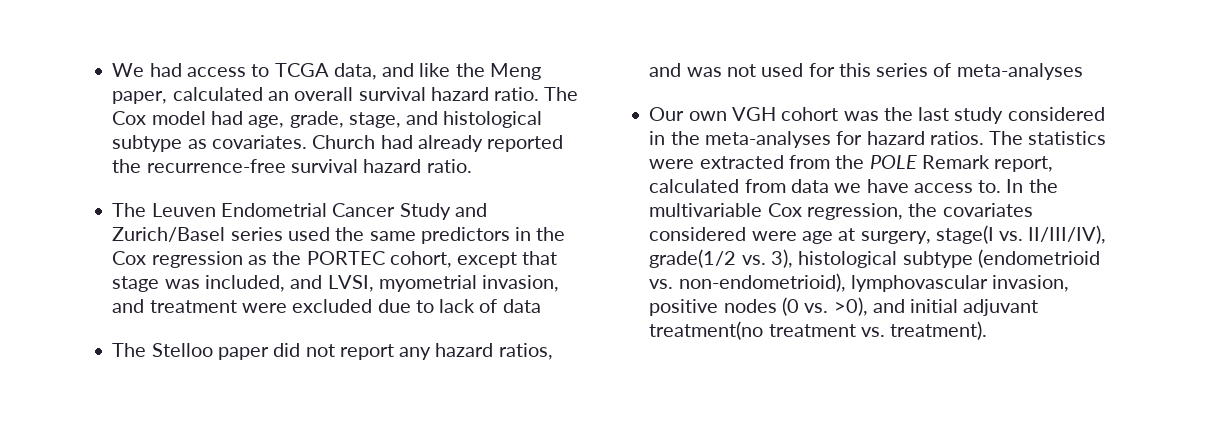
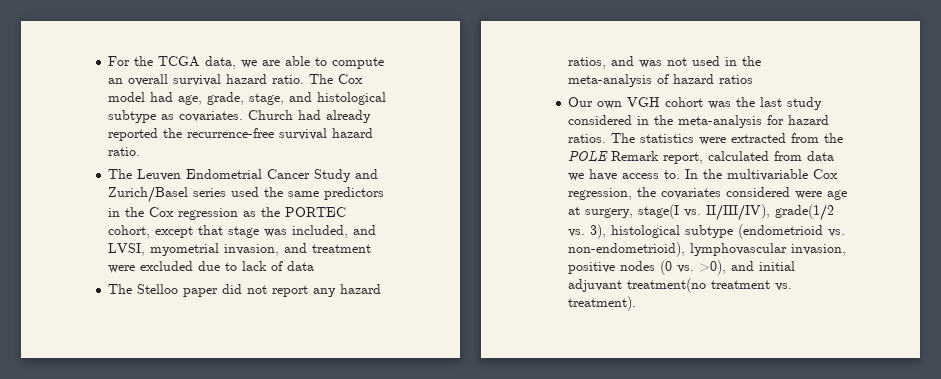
[112,63,541,80] [112,87,263,104] We had access to TCGA data, and like the Meng paper, calculated -> [108,56,385,69] For the TCGA data, we are able to compute
[808,63,1083,80] for this series of meta-analyses -> [725,56,762,66] [568,74,754,87] in the meta-analysis of hazard ratios
[704,131,831,148] meta-analyses -> [678,115,763,128] meta-analysis

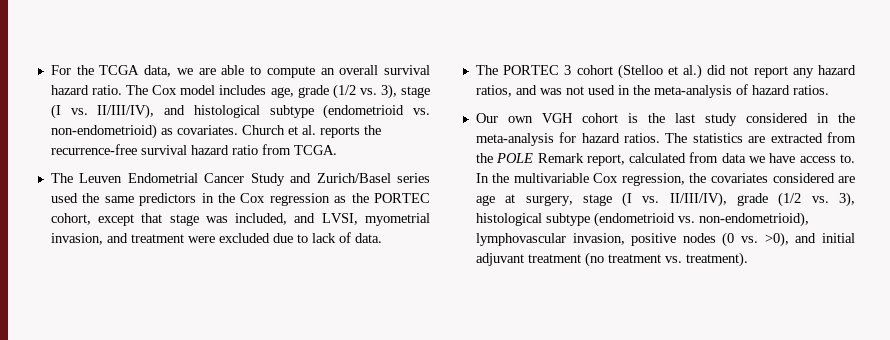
[150,92,387,105] [108,110,372,123] [108,128,159,141] had age, grade, stage, and histological subtype as covariates. Church had already reported -> [219,84,431,99] [50,104,430,119] [50,124,360,139] includes age, grade (1/2 vs. 3), stage (I vs. II/III/IV), and histological subtype (endometrioid vs. non-endometrioid) as covariates. Church et al. reports
[108,147,141,156] ratio. -> [231,144,337,155] ratio from TCGA.
[287,261,315,271] [108,284,219,297] data // The Stelloo paper -> [354,233,382,243] [475,64,703,79] data. // The PORTEC 3 cohort (Stelloo et al.)
[719,75,754,84] ratios -> [792,85,829,95] ratios.
[708,101,732,109] was -> [627,113,638,123] is
[699,137,727,145] were -> [748,136,766,143] are
[795,191,823,199] were -> [838,176,855,183] are
[638,204,835,221] stage(I vs. II/III/IV), grade(1/2 -> [582,192,802,207] stage (I vs. II/III/IV), grade (1/2
[627,278,707,293] treatment(no -> [527,252,604,267] treatment (no

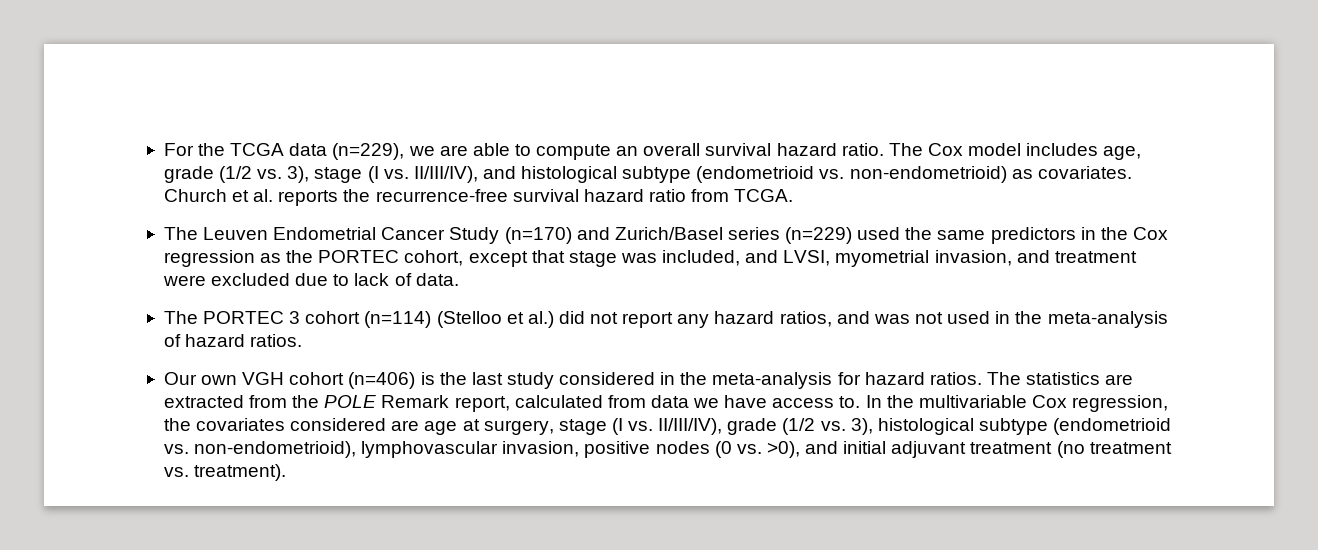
[144,65,172,77] data, -> [289,143,405,160] data (n=229),
(285, 179) none -> [504,227,572,244] (n=170)
(430, 178) none -> [785,227,853,244] (n=229)
(613, 70) none -> [364,311,432,328] (n=114)
(618, 118) none -> [348,372,416,389] (n=406)

